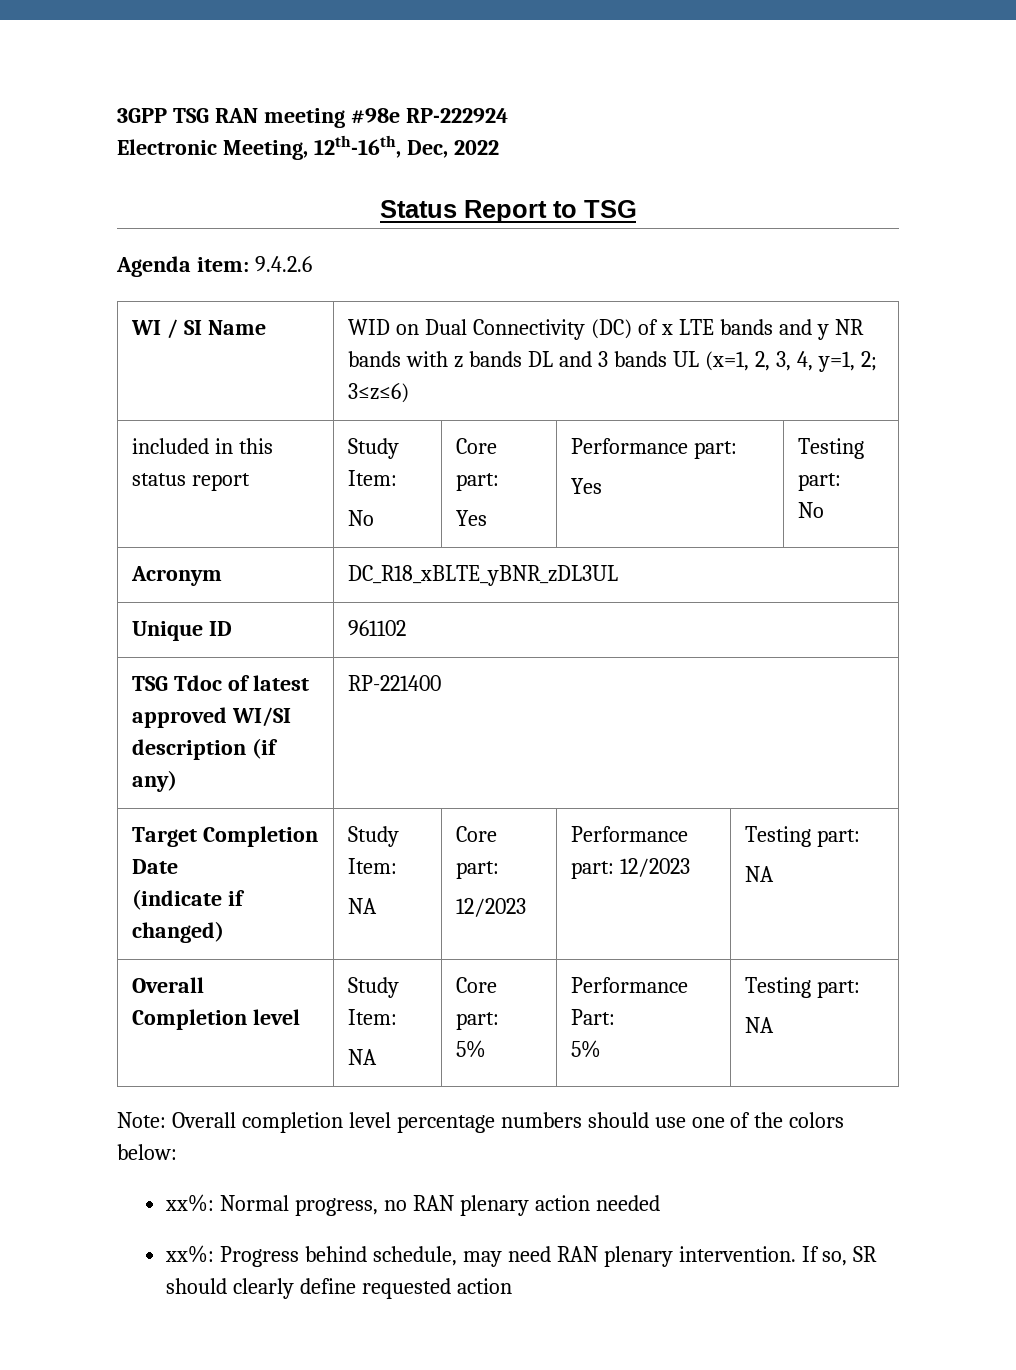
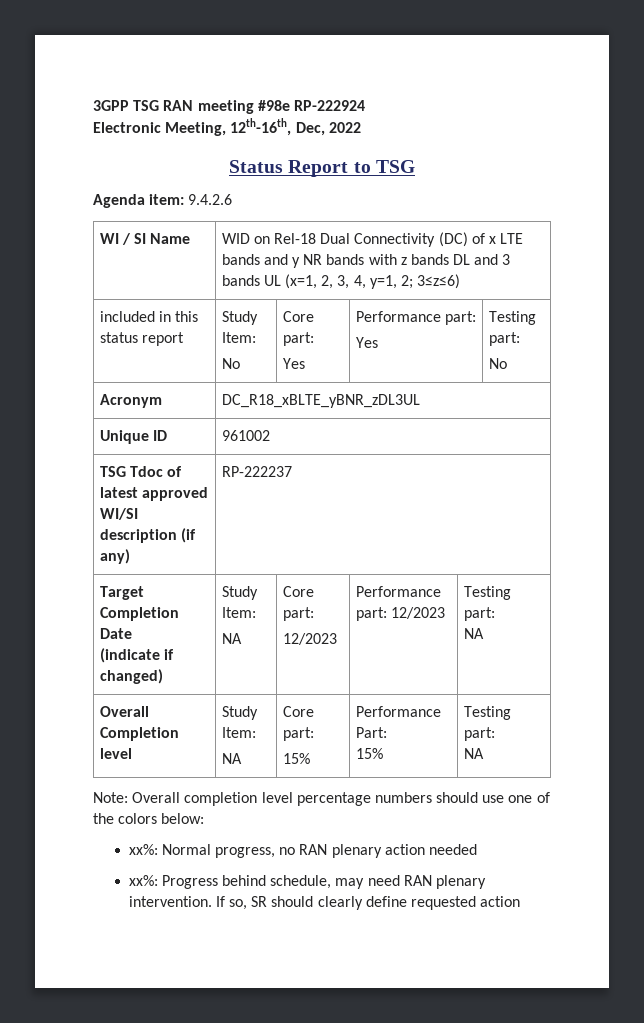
(420, 329) none -> [273,233,316,244] Rel-18
[348,620,407,636] 961102 -> [221,430,270,441] 961002
[348,675,442,691] RP-221400 -> [221,466,292,477] RP-222237
[456,1040,487,1058] 5% -> [282,753,310,764] 15%
[571,1040,602,1058] 5% -> [355,748,383,759] 15%

